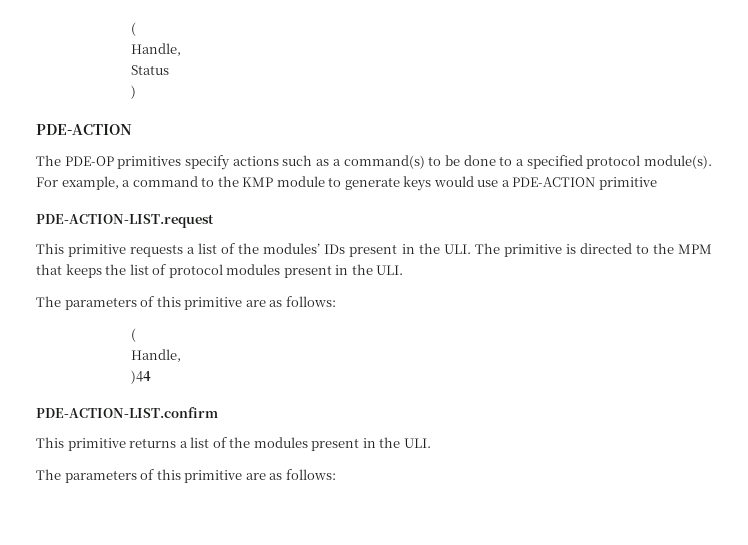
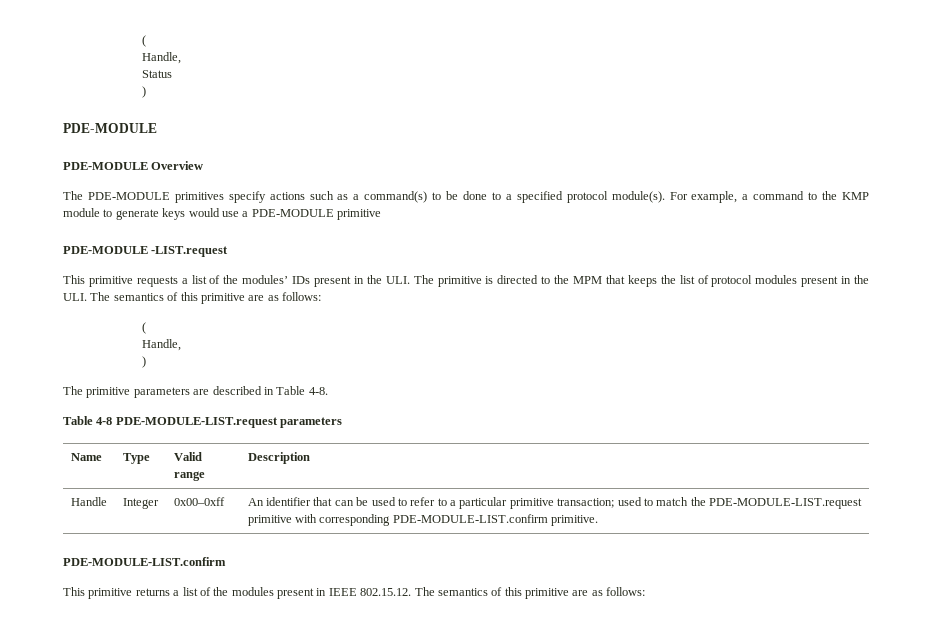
[36,124,132,135] [36,155,114,166] PDE-ACTION // The PDE-OP -> [63,123,157,133] [63,161,204,170] [63,191,170,200] PDE-MODULE // PDE-MODULE Overview // The PDE-MODULE
[512,177,596,187] PDE-ACTION -> [251,209,334,217] PDE-MODULE
[36,214,214,228] PDE-ACTION-LIST.request -> [63,246,229,257] PDE-MODULE -LIST.request
[36,296,137,310] // The parameters -> [90,292,164,301] The semantics
[130,370,151,384] [36,407,218,418] )44 // PDE-ACTION-LIST.confirm -> [141,356,146,368] [63,386,328,398] [63,416,343,428] [70,453,102,461] [122,453,150,464] [173,452,202,461] [173,471,205,481] [247,452,310,464] [70,497,107,506] [122,498,159,509] [173,497,225,506] [247,497,863,509] [247,514,599,526] [63,557,226,566] ) // The primitive parameters are described in Table 4-8. // Table 4-8 PDE-MODULE-LIST.request parameters // Name | Type | Valid range | Description // Handle | Integer | 0x00–0xff | An identifier that can be used to refer to a particular primitive transaction; used to match the PDE-MODULE-LIST.request primitive with corresponding PDE-MODULE-LIST.confirm primitive. // PDE-MODULE-LIST.confirm
[379,437,431,448] [36,469,137,483] the ULI. // The parameters -> [328,587,488,596] IEEE 802.15.12. The semantics

